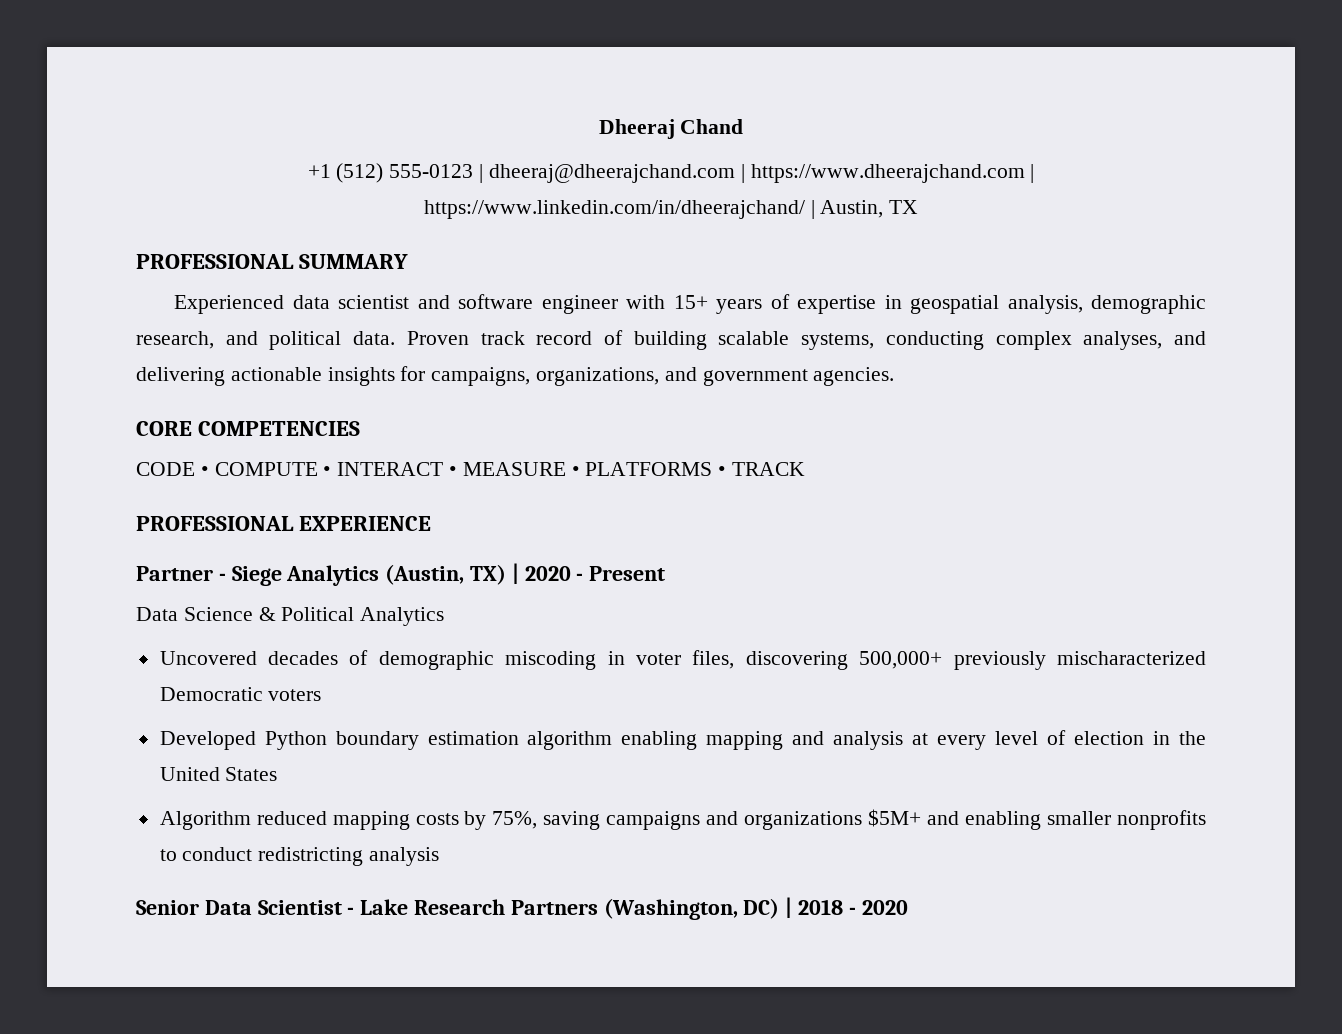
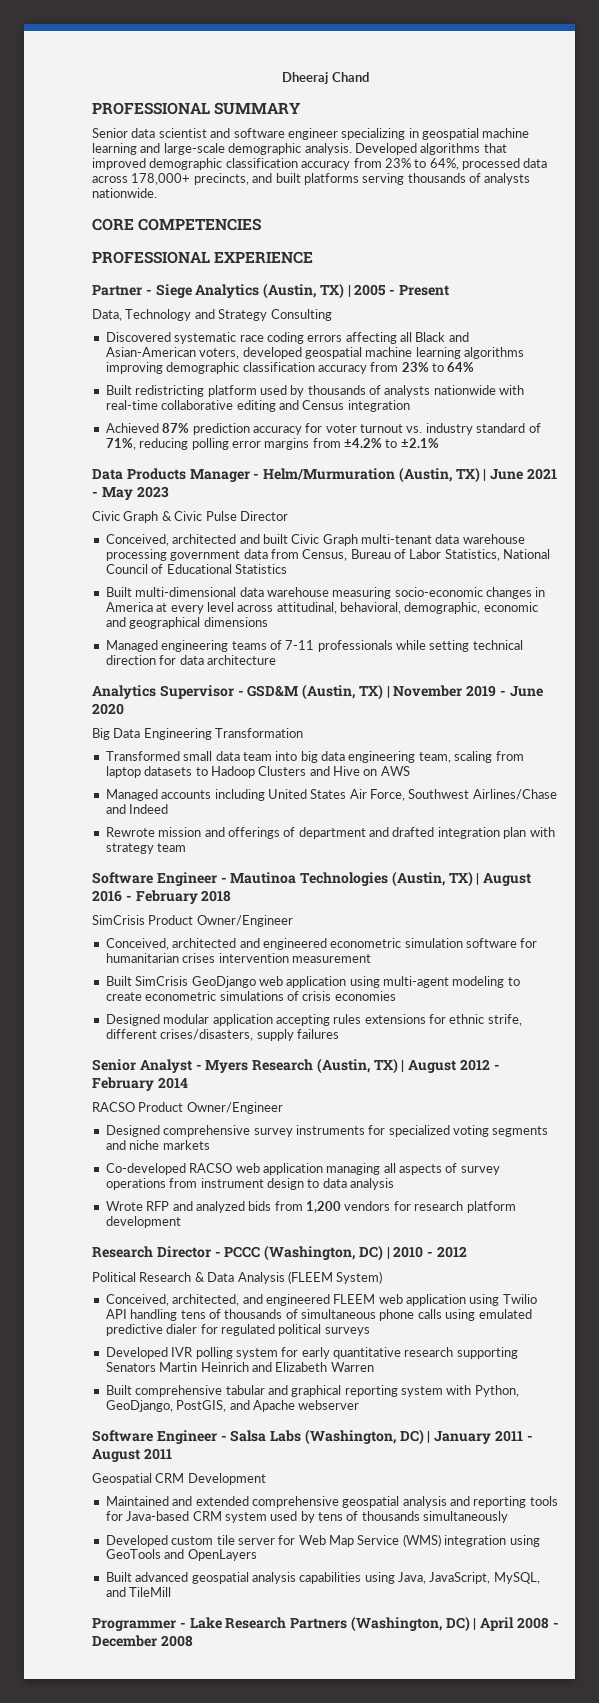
[307,163,1035,183] [423,200,919,219] // +1 (512) 555-0123 | dheeraj@dheerajchand.com | https://www.dheerajchand.com | https://www.linkedin.com/in/dheerajchand/ | Austin, TX -> (369, 77) none
[174,295,285,314] Experienced -> [92,128,128,138] Senior
[626,294,1207,314] [136,330,1206,350] [136,366,895,386] [136,421,361,436] [136,462,806,476] with 15+ years of expertise in geospatial analysis, demographic research, and political data. Proven track record of building scalable systems, conducting complex analyses, and delivering actionable insights for campaigns, organizations, and government agencies. // CORE COMPETENCIES // CODE • COMPUTE • INTERACT • MEASURE • PLATFORMS • TRACK -> [341,128,530,140] [92,143,507,155] [92,158,548,170] [92,173,531,185] [92,188,157,198] [92,218,262,231] specializing in geospatial machine learning and large-scale demographic analysis. Developed algorithms that improved demographic classification accuracy from 23% to 64%, processed data across 178,000+ precincts, and built platforms serving thousands of analysts nationwide. // CORE COMPETENCIES
[524,566,571,581] 2020 -> [354,284,387,296] 2005
[136,607,445,626] [159,650,1206,670] [159,687,322,701] [159,730,1207,750] [159,767,278,781] [159,809,1206,830] [159,847,440,866] [136,900,342,915] Data Science & Political Analytics // Uncovered decades of demographic miscoding in voter files, discovering 500,000+ previously mischaracterized Democratic voters // Developed Python boundary estimation algorithm enabling mapping and analysis at every level of election in the United States // Algorithm reduced mapping costs by 75%, saving campaigns and organizations $5M+ and enabling smaller nonprofits to conduct redistricting analysis // Senior Data Scientist -> [92,309,332,321] [105,332,469,344] [105,347,524,359] [105,362,475,374] [105,385,525,397] [105,400,410,412] [105,423,541,435] [105,438,439,450] [92,467,558,483] [92,486,169,500] [92,511,288,523] [105,534,525,546] [105,549,551,561] [105,564,287,574] [105,587,546,599] [105,602,538,614] [105,617,268,629] [105,640,523,652] [105,655,276,665] [92,684,543,700] [92,703,124,715] [92,728,304,740] [105,751,524,763] [105,766,410,778] [105,789,557,801] [105,804,169,814] [105,827,555,839] [105,843,187,854] [92,871,532,887] [92,890,232,904] [92,915,293,927] [105,938,538,950] [105,953,371,963] [105,976,520,988] [105,991,396,1001] [105,1014,522,1026] [105,1029,339,1041] [92,1058,500,1074] [92,1077,188,1091] [92,1102,283,1114] [105,1125,549,1137] [105,1140,210,1150] [105,1163,500,1175] [105,1178,394,1190] [105,1201,516,1213] [105,1216,181,1228] [92,1245,468,1261] [92,1271,383,1284] [105,1294,537,1306] [105,1309,532,1321] [105,1324,370,1336] [105,1347,518,1359] [105,1362,374,1372] [105,1385,519,1397] [105,1400,360,1412] [92,1429,533,1445] [92,1448,172,1462] [92,1473,266,1485] [105,1496,558,1508] [105,1511,509,1523] [105,1534,540,1547] [105,1549,257,1561] [105,1572,540,1584] [105,1587,172,1597] [92,1618,176,1631] Data, Technology and Strategy Consulting // Discovered systematic race coding errors affecting all Black and Asian-American voters, developed geospatial machine learning algorithms improving demographic classification accuracy from 23% to 64% // Built redistricting platform used by thousands of analysts nationwide with real-time collaborative editing and Census integration // Achieved 87% prediction accuracy for voter turnout vs. industry standard of 71%, reducing polling error margins from ±4.2% to ±2.1% // Data Products Manager - Helm/Murmuration (Austin, TX) | June 2021 - May 2023 // Civic Graph & Civic Pulse Director // Conceived, architected and built Civic Graph multi-tenant data warehouse processing government data from Census, Bureau of Labor Statistics, National Council of Educational Statistics // Built multi-dimensional data warehouse measuring socio-economic changes in America at every level across attitudinal, behavioral, demographic, economic and geographical dimensions // Managed engineering teams of 7-11 professionals while setting technical direction for data architecture // Analytics Supervisor - GSD&M (Austin, TX) | November 2019 - June 2020 // Big Data Engineering Transformation // Transformed small data team into big data engineering team, scaling from laptop datasets to Hadoop Clusters and Hive on AWS // Managed accounts including United States Air Force, Southwest Airlines/Chase and Indeed // Rewrote mission and offerings of department and drafted integration plan with strategy team // Software Engineer - Mautinoa Technologies (Austin, TX) | August 2016 - February 2018 // SimCrisis Product Owner/Engineer // Conceived, architected and engineered econometric simulation software for humanitarian crises intervention measurement // Built SimCrisis GeoDjango web application using multi-agent modeling to create econometric simulations of crisis economies // Designed modular application accepting rules extensions for ethnic strife, different crises/disasters, supply failures // Senior Analyst - Myers Research (Austin, TX) | August 2012 - February 2014 // RACSO Product Owner/Engineer // Designed comprehensive survey instruments for specialized voting segments and niche markets // Co-developed RACSO web application managing all aspects of survey operations from instrument design to data analysis // Wrote RFP and analyzed bids from 1,200 vendors for research platform development // Research Director - PCCC (Washington, DC) | 2010 - 2012 // Political Research & Data Analysis (FLEEM System) // Conceived, architected, and engineered FLEEM web application using Twilio API handling tens of thousands of simultaneous phone calls using emulated predictive dialer for regulated political surveys // Developed IVR polling system for early quantitative research supporting Senators Martin Heinrich and Elizabeth Warren // Built comprehensive tabular and graphical reporting system with Python, GeoDjango, PostGIS, and Apache webserver // Software Engineer - Salsa Labs (Washington, DC) | January 2011 - August 2011 // Geospatial CRM Development // Maintained and extended comprehensive geospatial analysis and reporting tools for Java-based CRM system used by tens of thousands simultaneously // Developed custom tile server for Web Map Service (WMS) integration using GeoTools and OpenLayers // Built advanced geospatial analysis capabilities using Java, JavaScript, MySQL, and TileMill // Programmer
[798,899,908,915] 2018 - 2020 -> [480,1617,559,1631] [92,1635,193,1647] April 2008 - December 2008

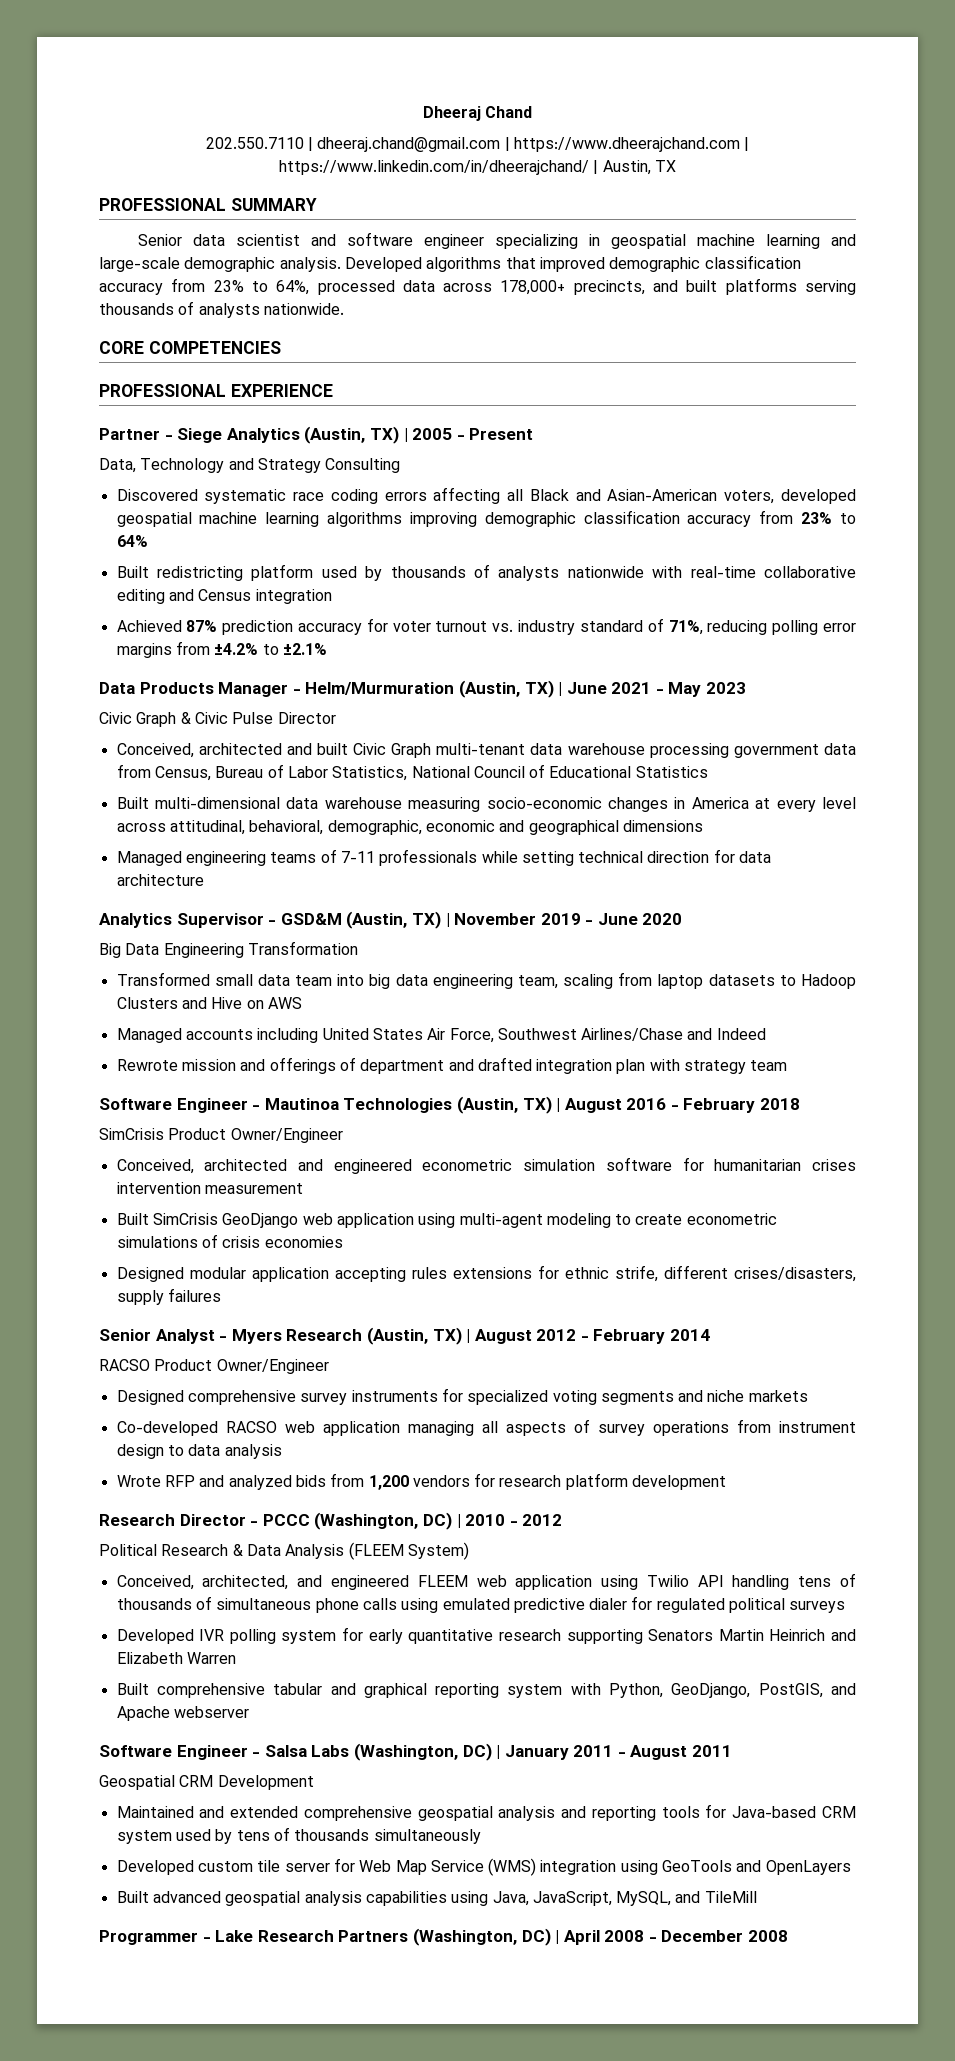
(369, 77) none -> [205,137,750,152] [279,160,676,175] // 202.550.7110 | dheeraj.chand@gmail.com | https://www.dheerajchand.com | https://www.linkedin.com/in/dheerajchand/ | Austin, TX

